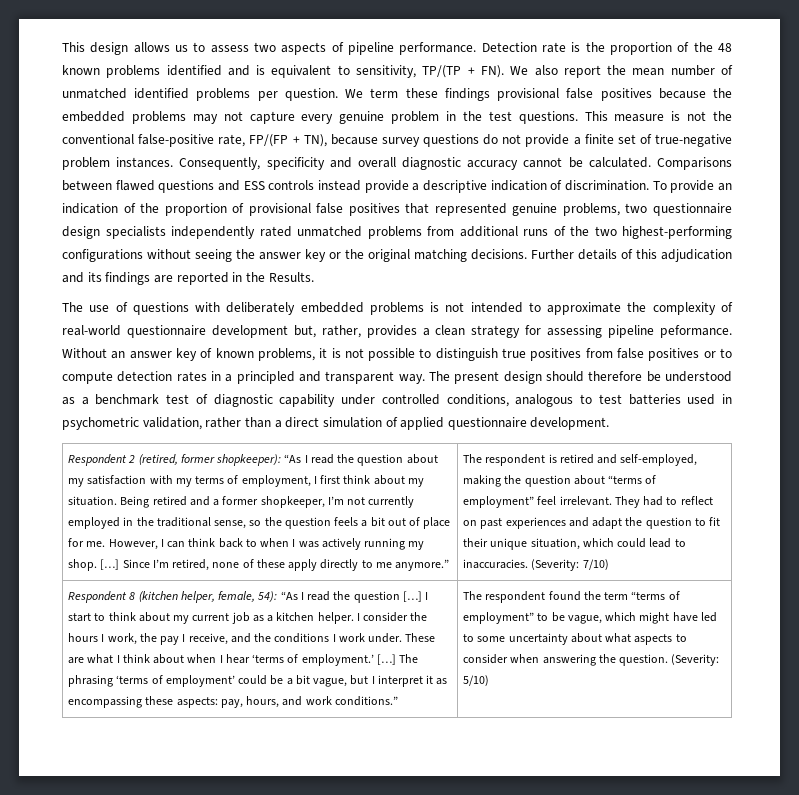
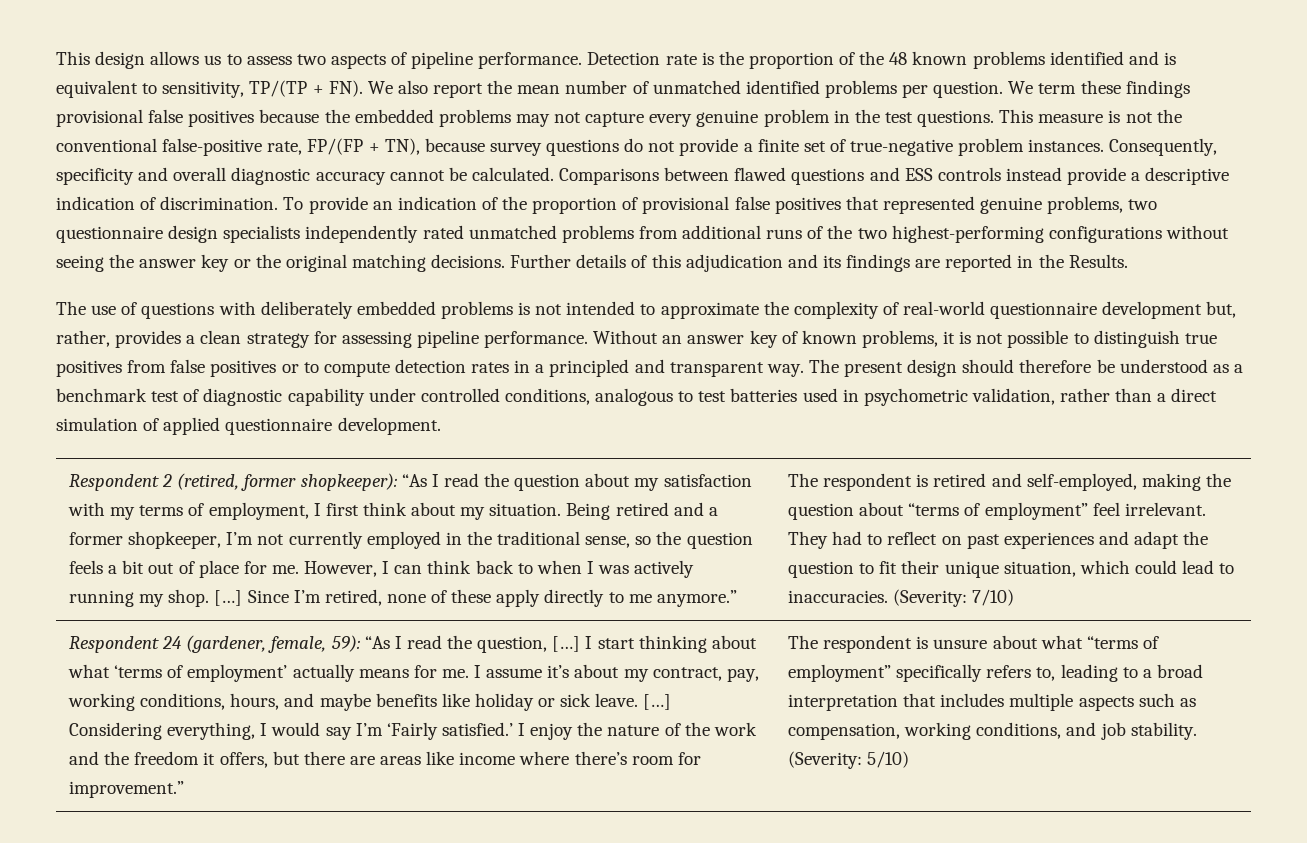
[660,325,732,338] peformance. -> [484,331,589,348] performance.
[129,591,400,603] 8 (kitchen helper, female, 54): “As I read the question -> [162,635,548,653] 24 (gardener, female, 59): “As I read the question,
[94,612,428,624] [68,633,436,645] [68,654,419,666] [68,675,448,687] [68,696,398,708] [463,591,680,603] [463,612,717,624] [463,633,687,645] [463,654,669,666] to think about my current job as a kitchen helper. I consider the hours I work, the pay I receive, and the conditions I work under. These are what I think about when I hear ‘terms of employment.’ […] The phrasing ‘terms of employment’ could be a bit vague, but I interpret it as encompassing these aspects: pay, hours, and work conditions.” | The respondent found the term “terms of employment” to be vague, which might have led to some uncertainty about what aspects to consider when answering the question. -> [638,635,757,653] [67,664,759,682] [67,693,672,711] [68,722,757,740] [68,751,701,768] [68,781,184,798] [787,635,1159,653] [787,664,1203,682] [787,693,1196,711] [787,722,1197,740] thinking about what ‘terms of employment’ actually means for me. I assume it’s about my contract, pay, working conditions, hours, and maybe benefits like holiday or sick leave. […] Considering everything, I would say I’m ‘Fairly satisfied.’ I enjoy the nature of the work and the freedom it offers, but there are areas like income where there’s room for improvement.” | The respondent is unsure about what “terms of employment” specifically refers to, leading to a broad interpretation that includes multiple aspects such as compensation, working conditions, and job stability.

